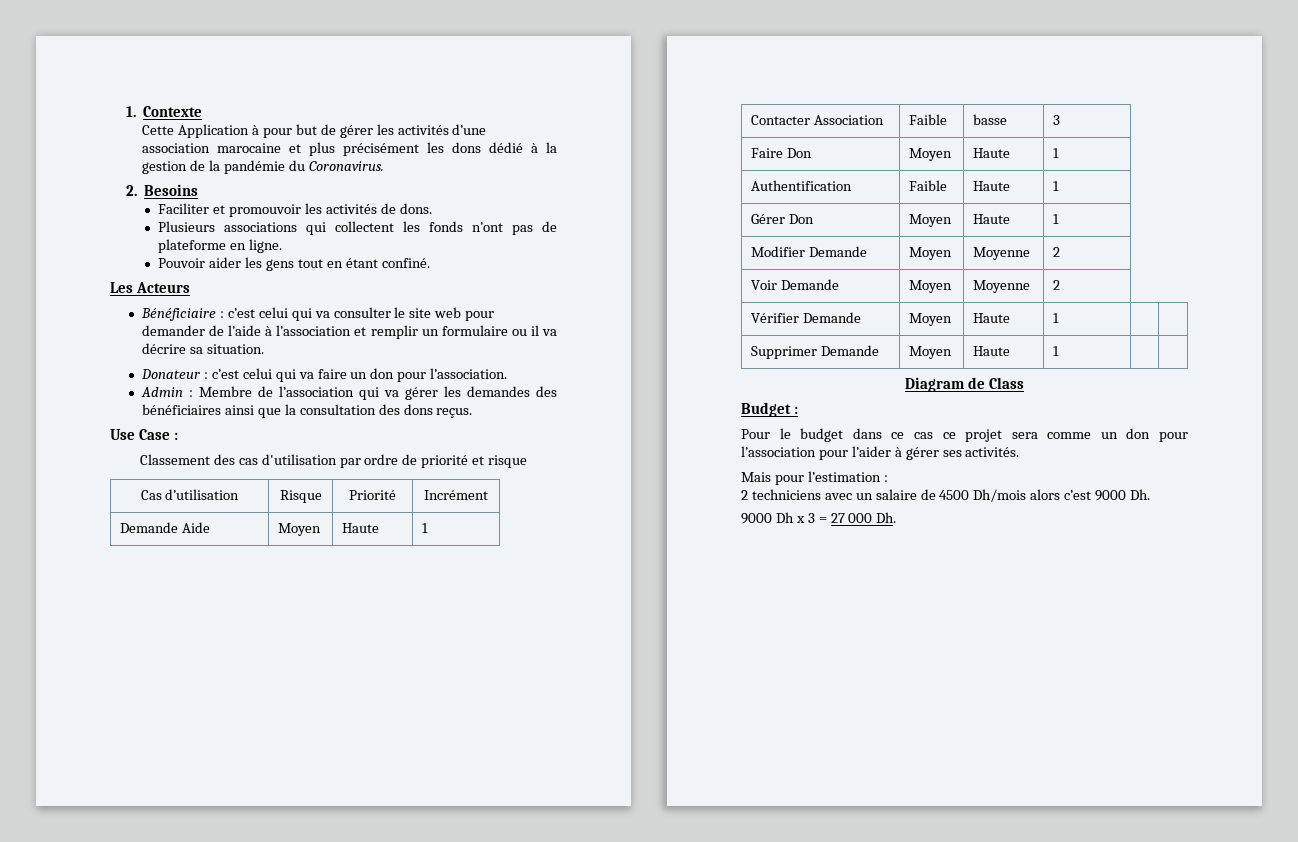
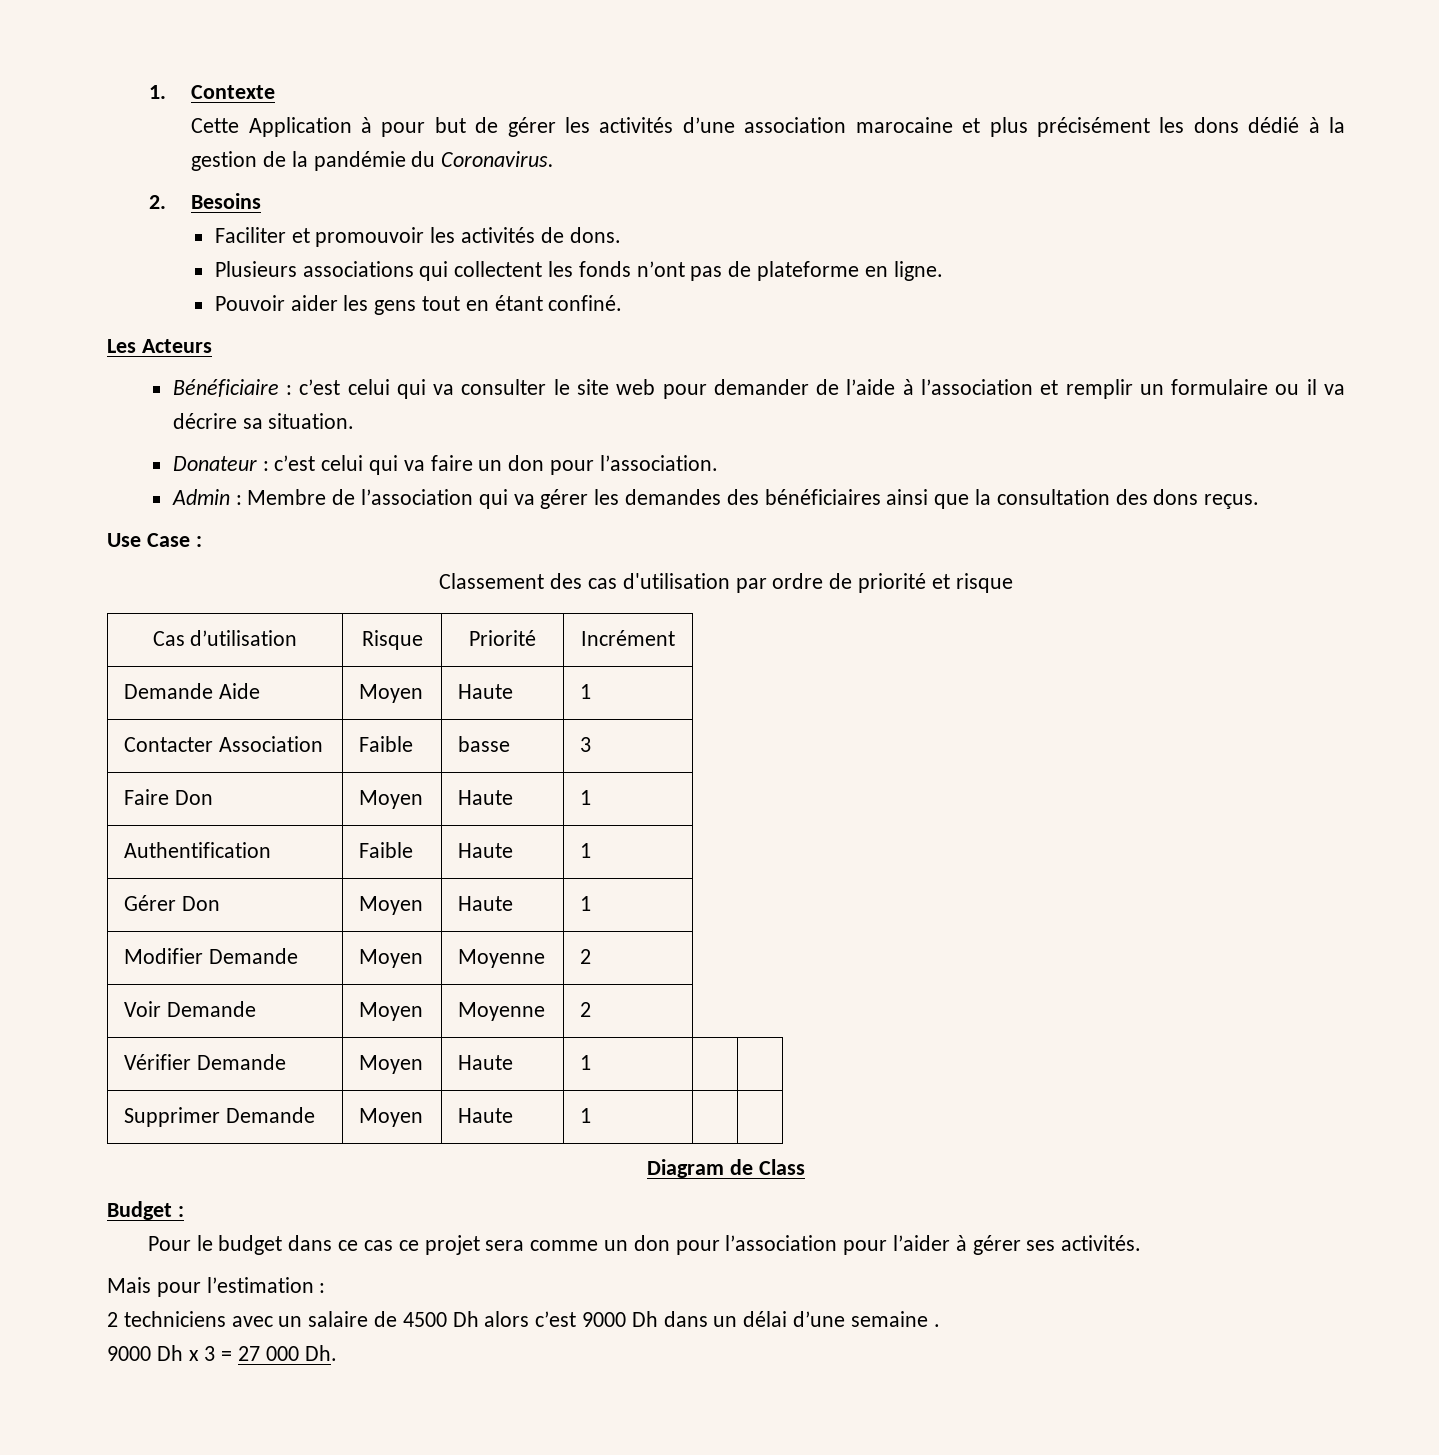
[973,489,1027,502] Dh/mois -> [452,1311,479,1327] Dh
[1130,489,1151,500] Dh. -> [631,1311,940,1327] Dh dans un délai d’une semaine .

